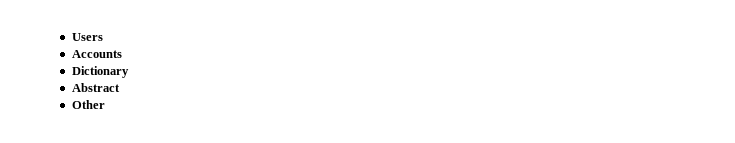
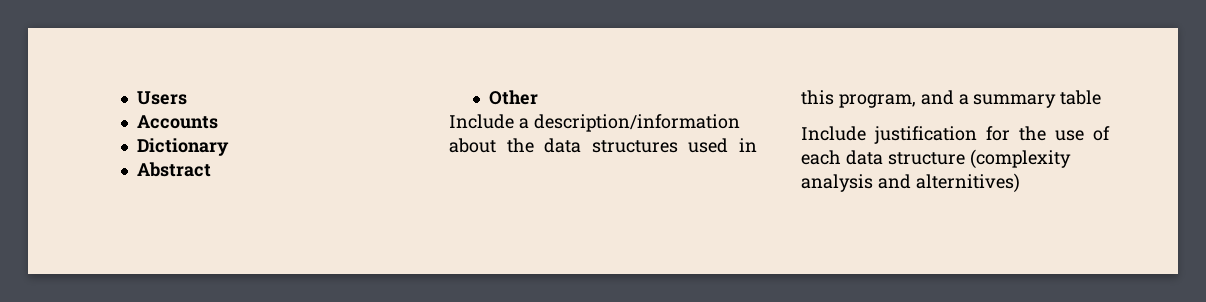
(105, 104) none -> [449,114,740,132] [449,138,757,153] [801,90,1102,108] [801,126,1110,144] [801,149,1071,169] [801,173,1020,193] // Include a description/information about the data structures used in this program, and a summary table // Include justification for the use of each data structure (complexity analysis and alternitives)

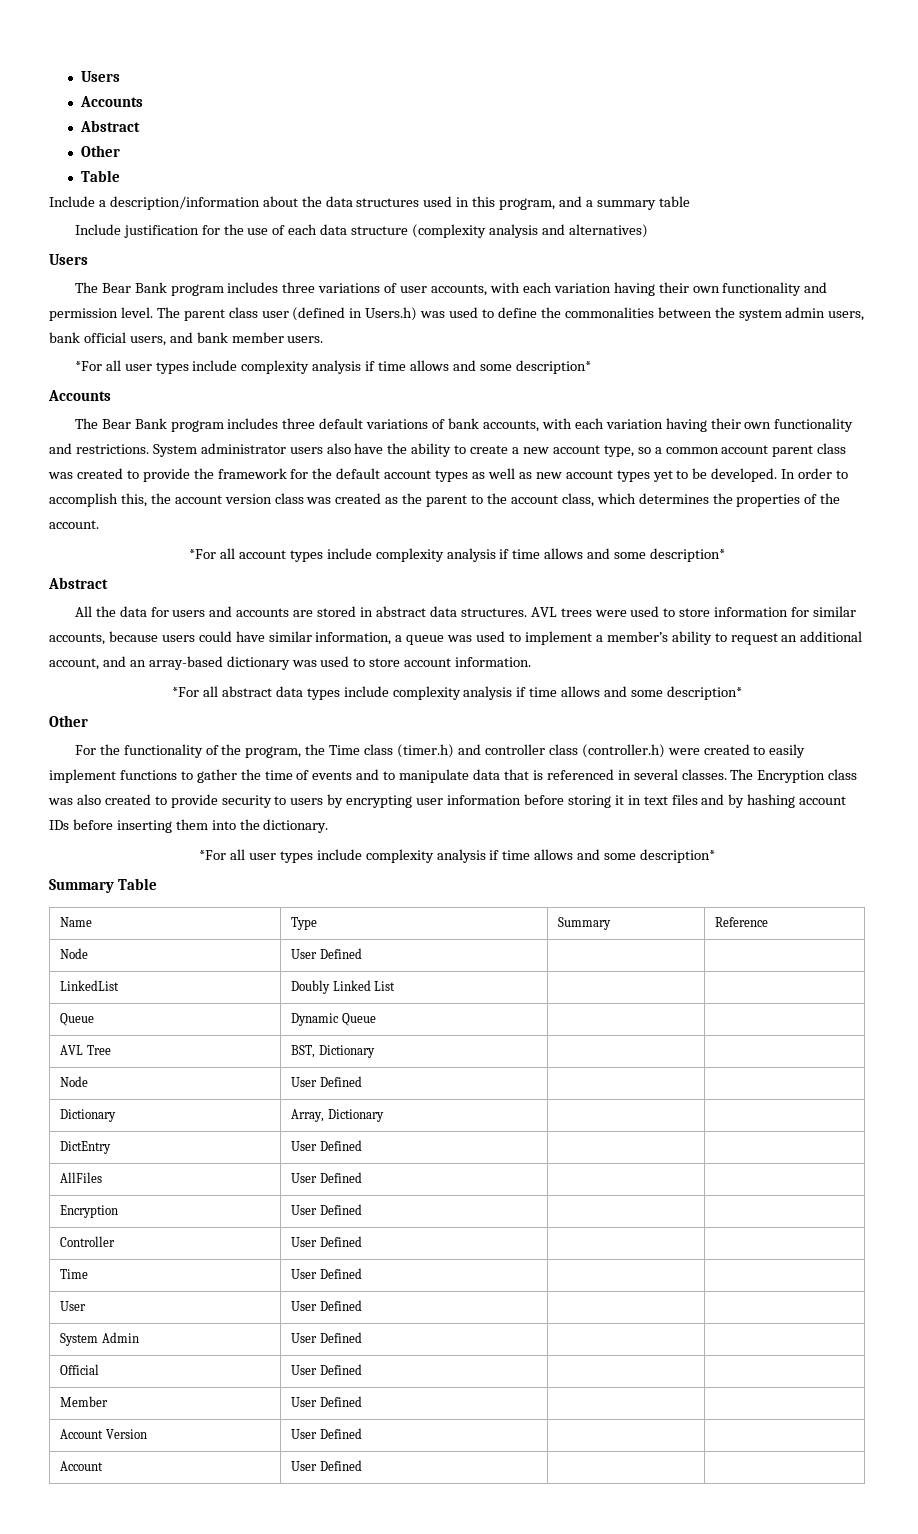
[137,138,230,156] // Dictionary -> (144, 101) none
(539, 97) none -> [81,170,121,182] // Table
[915,173,1020,193] alternitives) -> [568,224,648,238] [49,254,88,265] [74,282,828,296] [49,307,865,321] [49,332,324,346] [74,360,591,374] [48,390,111,401] [74,418,854,432] [49,443,847,457] [48,468,849,482] [49,493,841,507] [49,520,99,529] [189,548,725,562] [48,577,108,589] [74,606,857,617] [49,631,863,645] [49,656,532,670] [172,686,742,700] [49,715,88,727] [74,744,806,758] [49,769,858,783] [48,794,847,808] [49,819,329,833] [199,849,715,863] [49,878,157,893] [60,917,93,927] [291,917,318,930] [558,917,612,930] [715,917,769,927] [60,948,89,959] [291,948,362,959] [60,980,120,991] [291,980,396,994] [60,1013,95,1026] [291,1013,376,1026] [60,1045,111,1055] [291,1045,375,1058] [60,1076,89,1087] [291,1076,362,1087] [60,1109,117,1122] [291,1109,384,1122] [60,1141,112,1154] [291,1140,362,1151] [60,1172,103,1183] [291,1172,362,1183] [60,1205,119,1218] [291,1204,362,1215] [60,1236,116,1247] [291,1236,362,1247] [60,1269,89,1279] [291,1268,362,1279] [60,1301,87,1311] [291,1300,362,1311] [60,1332,139,1346] [291,1332,362,1343] [60,1364,100,1375] [291,1364,362,1375] [60,1396,109,1407] [291,1396,362,1407] [60,1429,147,1439] [291,1428,362,1439] [60,1461,104,1471] [291,1460,362,1471] alternatives) // Users // The Bear Bank program includes three variations of user accounts, with each variation having their own functionality and permission level. The parent class user (defined in Users.h) was used to define the commonalities between the system admin users, bank official users, and bank member users. // *For all user types include complexity analysis if time allows and some description* // Accounts // The Bear Bank program includes three default variations of bank accounts, with each variation having their own functionality and restrictions. System administrator users also have the ability to create a new account type, so a common account parent class was created to provide the framework for the default account types as well as new account types yet to be developed. In order to accomplish this, the account version class was created as the parent to the account class, which determines the properties of the account. // *For all account types include complexity analysis if time allows and some description* // Abstract // All the data for users and accounts are stored in abstract data structures. AVL trees were used to store information for similar accounts, because users could have similar information, a queue was used to implement a member’s ability to request an additional account, and an array-based dictionary was used to store account information. // *For all abstract data types include complexity analysis if time allows and some description* // Other // For the functionality of the program, the Time class (timer.h) and controller class (controller.h) were created to easily implement functions to gather the time of events and to manipulate data that is referenced in several classes. The Encryption class was also created to provide security to users by encrypting user information before storing it in text files and by hashing account IDs before inserting them into the dictionary. // *For all user types include complexity analysis if time allows and some description* // Summary Table // Name | Type | Summary | Reference // Node | User Defined | | // LinkedList | Doubly Linked List | | // Queue | Dynamic Queue | | // AVL Tree | BST, Dictionary | | // Node | User Defined | | // Dictionary | Array, Dictionary | | // DictEntry | User Defined | | // AllFiles | User Defined | | // Encryption | User Defined | | // Controller | User Defined | | // Time | User Defined | | // User | User Defined | | // System Admin | User Defined | | // Official | User Defined | | // Member | User Defined | | // Account Version | User Defined | | // Account | User Defined | |

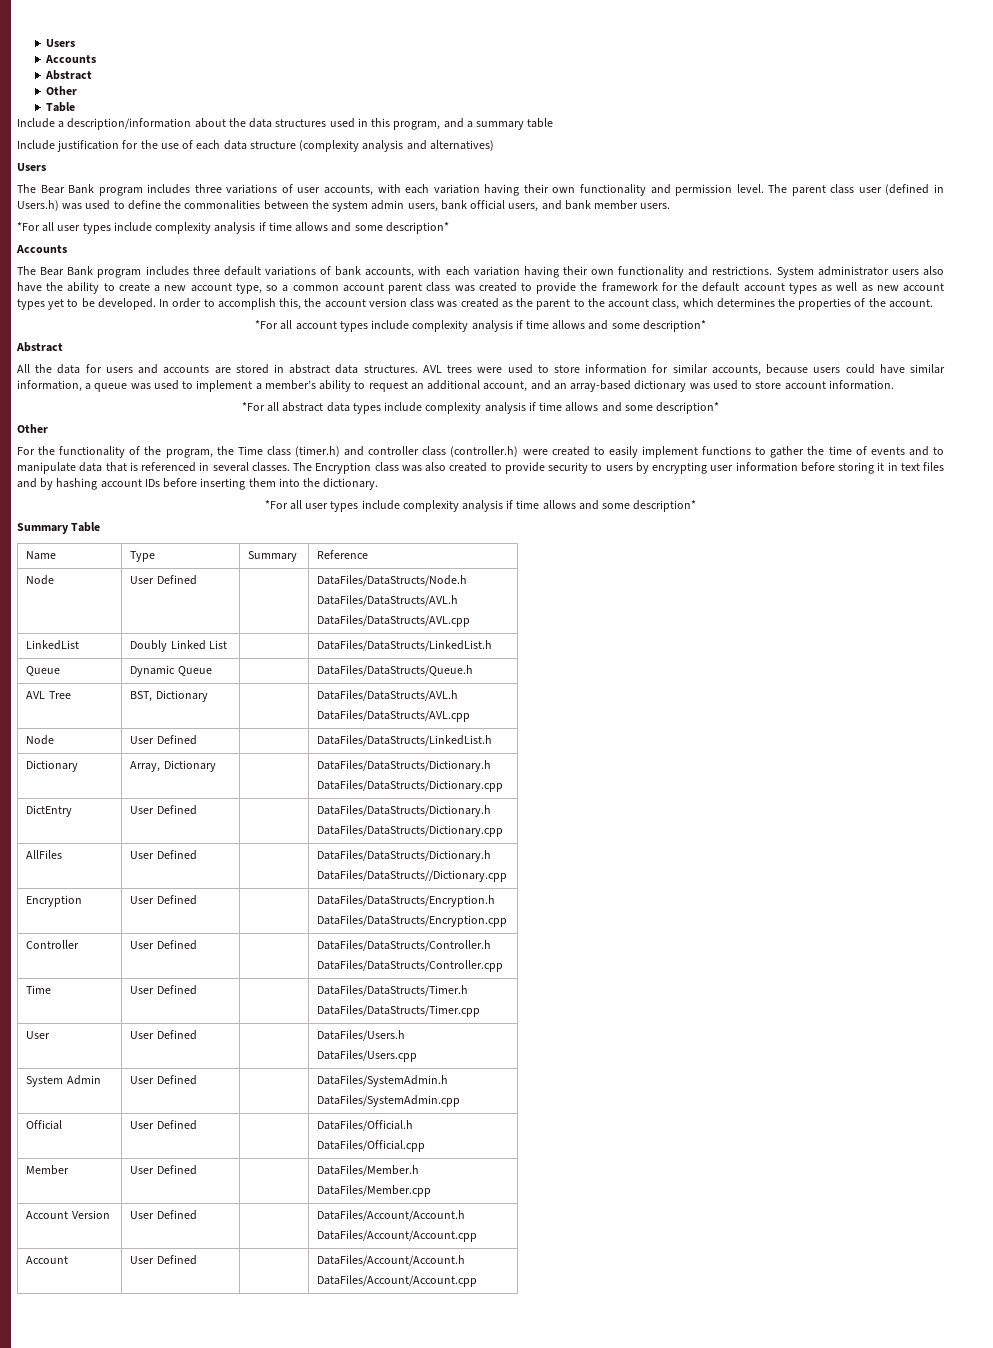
(362, 953) none -> [317,575,468,586] [317,595,459,606] [317,615,471,627] DataFiles/DataStructs/Node.h // DataFiles/DataStructs/AVL.h // DataFiles/DataStructs/AVL.cpp
(396, 986) none -> [317,640,493,651] DataFiles/DataStructs/LinkedList.h
(376, 1019) none -> [317,665,474,676] DataFiles/DataStructs/Queue.h
[60,1076,89,1087] [291,1076,362,1087] // Node | User Defined | | -> [317,690,459,701] [317,710,471,722] [26,735,55,745] [130,735,197,745] [317,735,493,746] DataFiles/DataStructs/AVL.h // DataFiles/DataStructs/AVL.cpp // Node | User Defined | | DataFiles/DataStructs/LinkedList.h
(384, 1115) none -> [317,760,492,772] [317,780,504,792] DataFiles/DataStructs/Dictionary.h // DataFiles/DataStructs/Dictionary.cpp
(362, 1145) none -> [317,805,492,817] [317,825,504,837] DataFiles/DataStructs/Dictionary.h // DataFiles/DataStructs/Dictionary.cpp
(362, 1177) none -> [317,850,492,862] [317,870,508,882] DataFiles/DataStructs/Dictionary.h // DataFiles/DataStructs//Dictionary.cpp
(362, 1209) none -> [317,895,496,907] [317,915,508,927] DataFiles/DataStructs/Encryption.h // DataFiles/DataStructs/Encryption.cpp
(362, 1241) none -> [317,940,492,951] [317,960,504,972] DataFiles/DataStructs/Controller.h // DataFiles/DataStructs/Controller.cpp
(362, 1273) none -> [317,985,469,996] [317,1005,481,1017] DataFiles/DataStructs/Timer.h // DataFiles/DataStructs/Timer.cpp
(362, 1305) none -> [317,1030,406,1041] [317,1050,418,1062] DataFiles/Users.h // DataFiles/Users.cpp
(362, 1337) none -> [317,1075,449,1087] [317,1095,461,1107] DataFiles/SystemAdmin.h // DataFiles/SystemAdmin.cpp
(362, 1369) none -> [317,1120,414,1131] [317,1140,426,1152] DataFiles/Official.h // DataFiles/Official.cpp
(362, 1401) none -> [317,1165,420,1176] [317,1185,432,1197] DataFiles/Member.h // DataFiles/Member.cpp
(362, 1433) none -> [317,1210,466,1221] [317,1230,478,1242] DataFiles/Account/Account.h // DataFiles/Account/Account.cpp
(362, 1465) none -> [317,1255,466,1266] [317,1275,478,1287] DataFiles/Account/Account.h // DataFiles/Account/Account.cpp

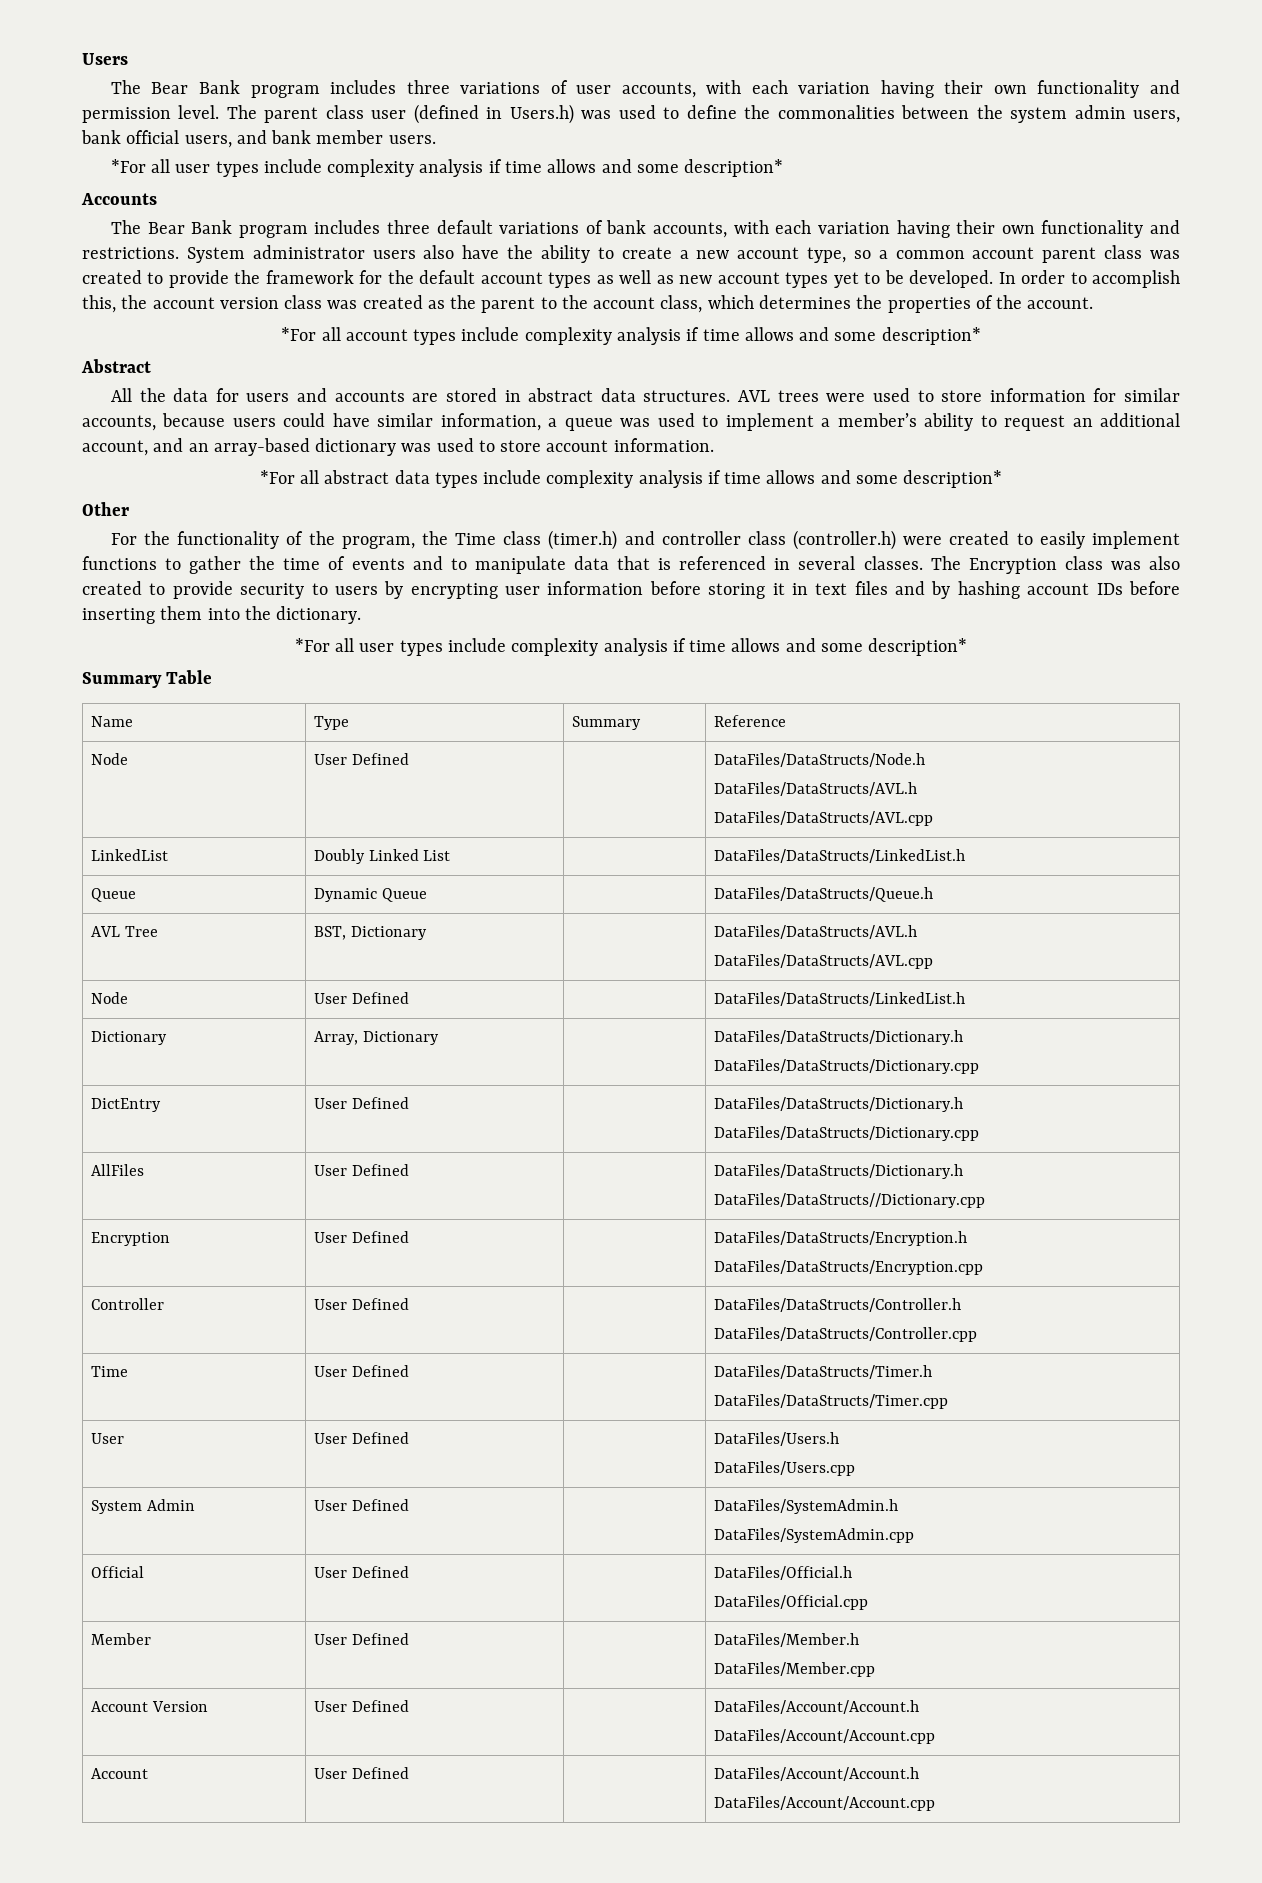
[46,39,76,47] [45,55,97,63] [45,70,93,80] [46,86,78,95] [46,102,76,112] [17,118,554,130] [17,140,494,152] [17,163,46,171] Users // Accounts // Abstract // Other // Table // Include a description/information about the data structures used in this program, and a summary table // Include justification for the use of each data structure (complexity analysis and alternatives) // Users -> [82,53,128,65] Users

